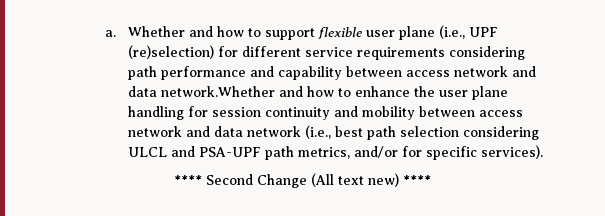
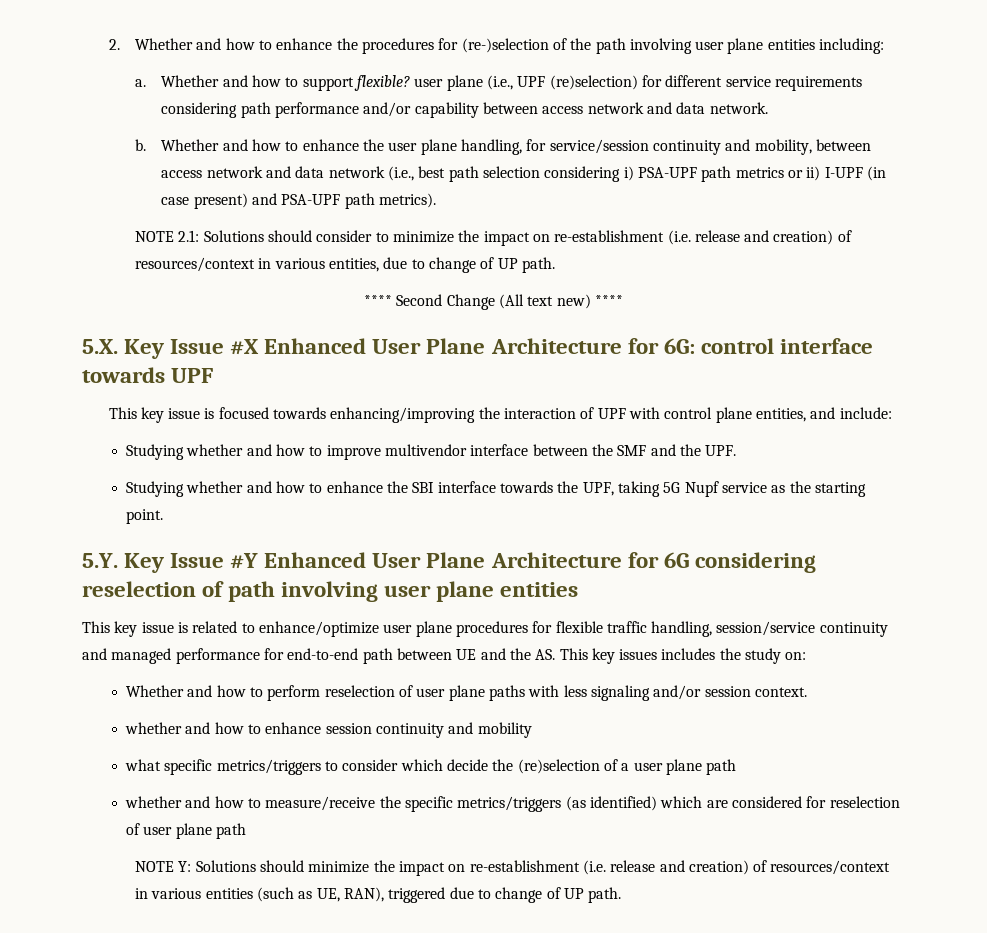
(105, 33) none -> [108,38,885,54] 2. Whether and how to enhance the procedures for (re-)selection of the path involving user plane entities including: //
[317,27,362,39] flexible -> [354,75,411,91] flexible?
[249,66,274,77] and -> [363,102,412,117] and/or
[160,86,275,97] network.Whether -> [709,102,768,114] [134,139,220,151] network. // b. Whether
[127,106,415,120] handling for session continuity and mobility -> [461,139,812,155] handling, for service/session continuity and mobility,
[127,145,543,160] ULCL and PSA-UPF path metrics, and/or for specific services). -> [623,166,886,182] [161,193,437,209] [134,230,852,246] [134,257,555,273] i) PSA-UPF path metrics or ii) I-UPF (in case present) and PSA-UPF path metrics). // NOTE 2.1: Solutions should consider to minimize the impact on re-establishment (i.e. release and creation) of resources/context in various entities, due to change of UP path.
(431, 180) none -> [82,338,873,359] [82,367,214,383] [108,407,892,423] [126,444,737,460] [126,481,866,497] [126,509,164,524] [82,552,816,573] [82,581,579,602] [82,621,888,637] [82,648,807,664] [126,685,807,701] [125,722,532,738] [125,759,737,775] [125,796,900,812] [126,823,247,839] [134,860,891,876] [134,887,622,903] // 5.X. Key Issue #X Enhanced User Plane Architecture for 6G: control interface towards UPF // This key issue is focused towards enhancing/improving the interaction of UPF with control plane entities, and include: // Studying whether and how to improve multivendor interface between the SMF and the UPF. // Studying whether and how to enhance the SBI interface towards the UPF, taking 5G Nupf service as the starting point. // 5.Y. Key Issue #Y Enhanced User Plane Architecture for 6G considering reselection of path involving user plane entities // This key issue is related to enhance/optimize user plane procedures for flexible traffic handling, session/service continuity and managed performance for end-to-end path between UE and the AS. This key issues includes the study on: // Whether and how to perform reselection of user plane paths with less signaling and/or session context. // whether and how to enhance session continuity and mobility // what specific metrics/triggers to consider which decide the (re)selection of a user plane path // whether and how to measure/receive the specific metrics/triggers (as identified) which are considered for reselection of user plane path // NOTE Y: Solutions should minimize the impact on re-establishment (i.e. release and creation) of resources/context in various entities (such as UE, RAN), triggered due to change of UP path.

